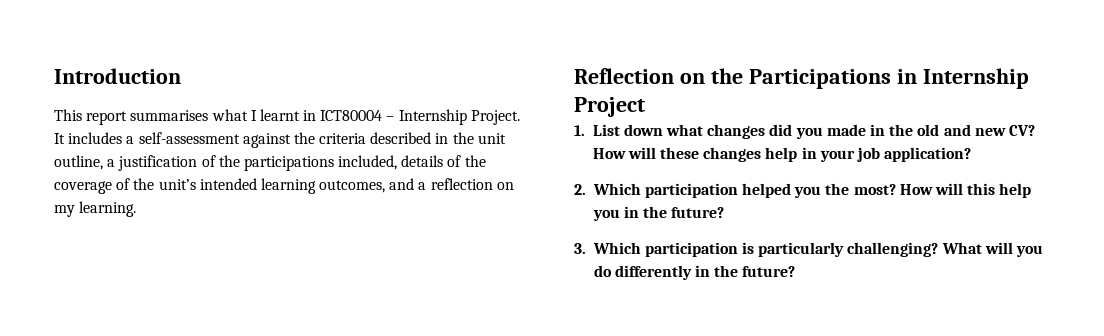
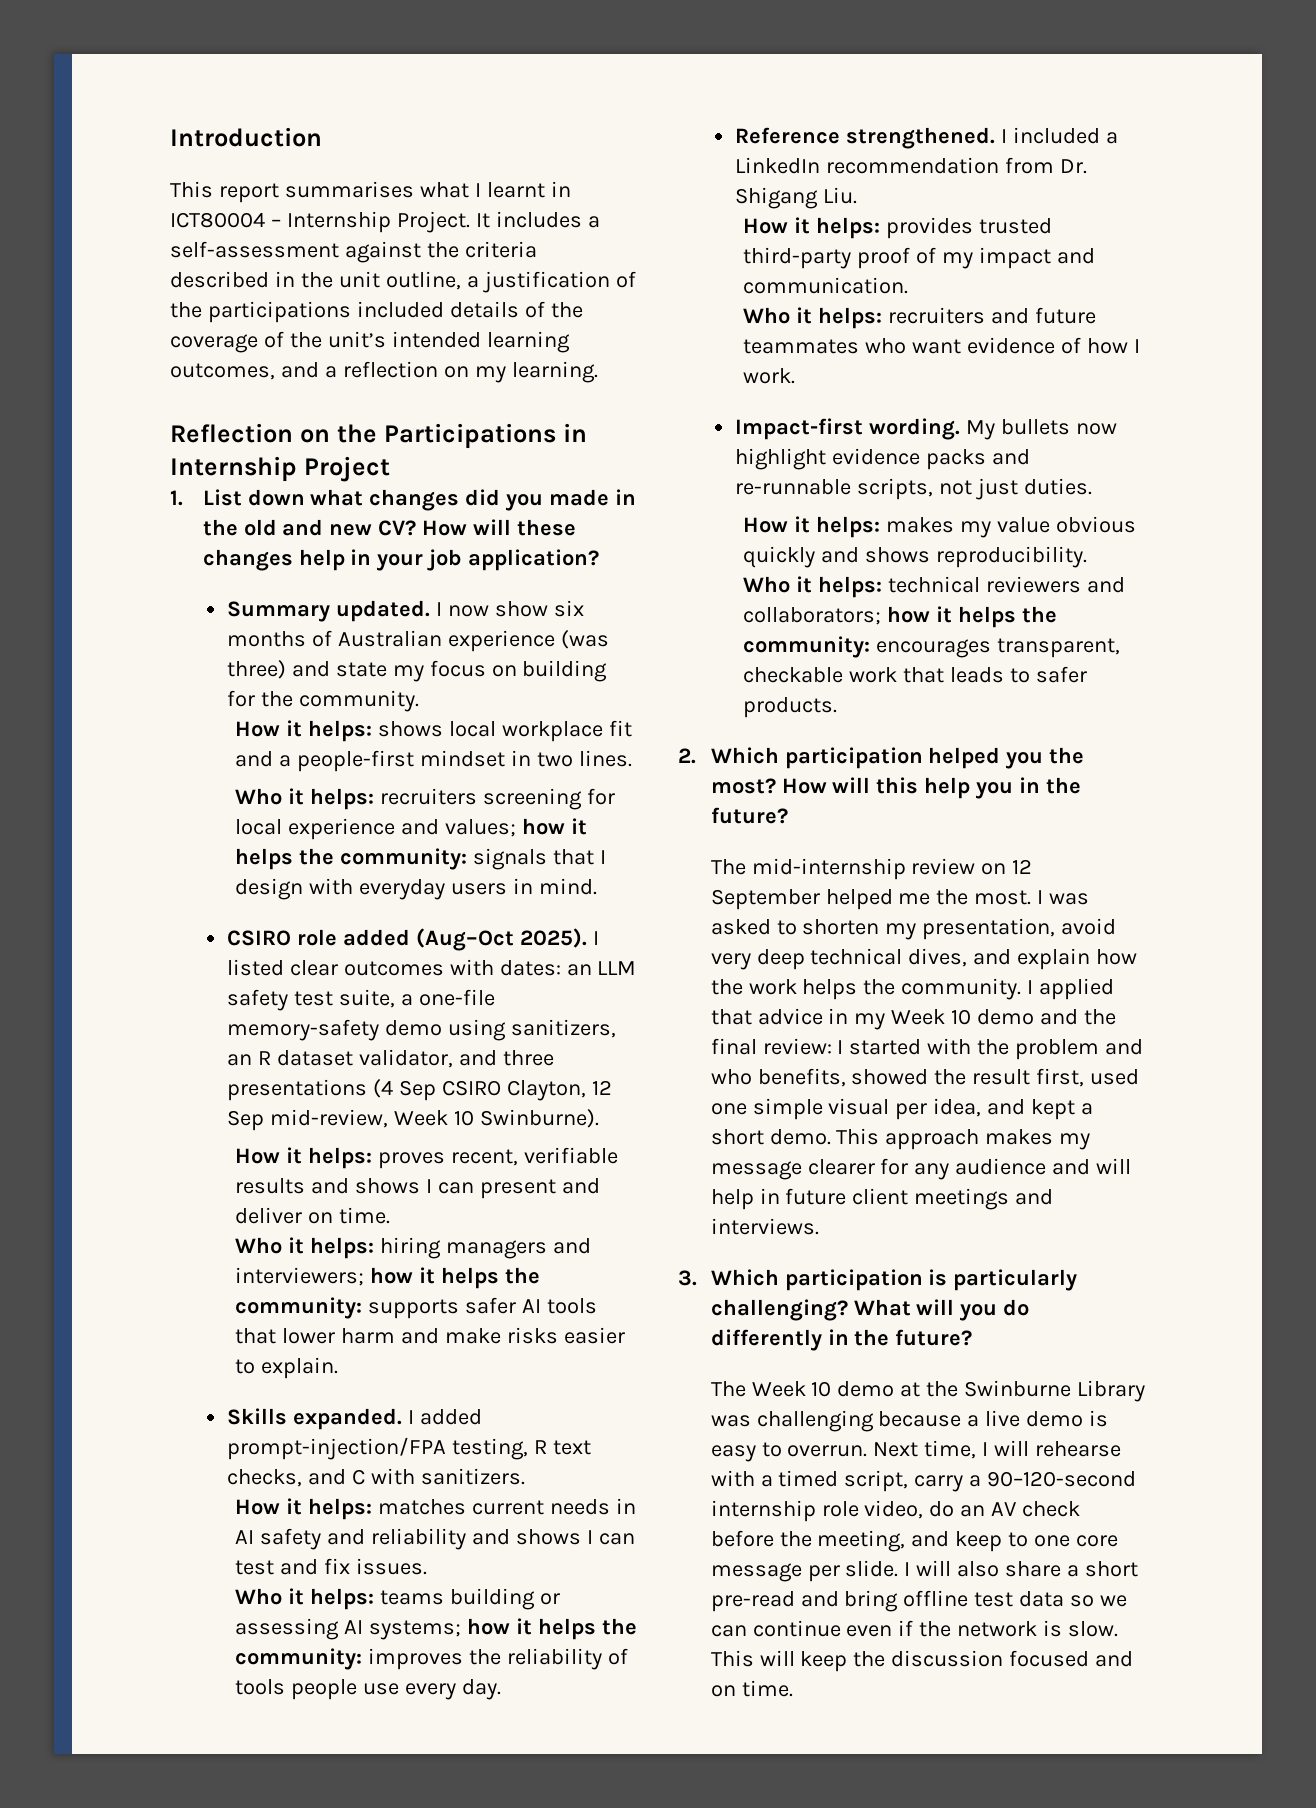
[338,155,398,170] included, -> [356,301,444,318] included
(972, 154) none -> [226,600,584,622] [226,630,609,652] [226,660,608,682] [226,690,419,712] [235,720,632,742] [235,750,632,772] [235,788,615,810] [235,818,587,840] [235,848,606,870] [235,878,597,900] [226,928,599,951] [226,959,637,976] [226,989,495,1011] [226,1019,616,1041] [226,1049,554,1068] [226,1079,612,1101] [226,1109,599,1131] [235,1147,618,1169] [235,1178,600,1199] [235,1207,391,1224] [235,1237,591,1259] [235,1267,540,1289] [235,1297,597,1319] [235,1327,625,1344] [235,1357,339,1379] [226,1408,482,1430] [226,1437,591,1460] [226,1468,525,1487] [235,1498,636,1520] [235,1528,635,1550] [235,1558,428,1575] [235,1588,560,1610] [235,1618,637,1640] [235,1648,628,1670] [235,1679,501,1700] [734,127,1118,149] [734,157,1087,174] [734,187,857,209] [743,217,1052,239] [743,247,1095,269] [743,277,909,294] [743,307,1096,329] [743,337,1140,354] [743,368,796,384] [734,418,1117,440] [734,448,1030,470] [734,478,1092,500] [743,516,1136,538] [743,546,1088,568] [743,576,1125,598] [743,606,1057,628] [743,636,1121,658] [743,666,1087,683] [743,697,838,718] // Summary updated. I now show six months of Australian experience (was three) and state my focus on building for the community. // How it helps: shows local workplace fit and a people-first mindset in two lines. // Who it helps: recruiters screening for local experience and values; how it helps the community: signals that I design with everyday users in mind. // CSIRO role added (Aug–Oct 2025). I listed clear outcomes with dates: an LLM safety test suite, a one-file memory-safety demo using sanitizers, an R dataset validator, and three presentations (4 Sep CSIRO Clayton, 12 Sep mid-review, Week 10 Swinburne). // How it helps: proves recent, verifiable results and shows I can present and deliver on time. // Who it helps: hiring managers and interviewers; how it helps the community: supports safer AI tools that lower harm and make risks easier to explain. // Skills expanded. I added prompt-injection/FPA testing, R text checks, and C with sanitizers. // How it helps: matches current needs in AI safety and reliability and shows I can test and fix issues. // Who it helps: teams building or assessing AI systems; how it helps the community: improves the reliability of tools people use every day. // Reference strengthened. I included a LinkedIn recommendation from Dr. Shigang Liu. // How it helps: provides trusted third-party proof of my impact and communication. // Who it helps: recruiters and future teammates who want evidence of how I work. // Impact-first wording. My bullets now highlight evidence packs and re-runnable scripts, not just duties. // How it helps: makes my value obvious quickly and shows reproducibility. // Who it helps: technical reviewers and collaborators; how it helps the community: encourages transparent, checkable work that leads to safer products.
(725, 212) none -> [710,858,1033,880] [710,889,1090,910] [710,918,1117,940] [710,948,1138,970] [710,978,1115,1000] [710,1008,1117,1030] [710,1038,1144,1060] [710,1068,1140,1087] [710,1098,1094,1120] [710,1128,1091,1150] [710,1158,1132,1180] [710,1188,1054,1210] [710,1218,819,1235] // The mid-internship review on 12 September helped me the most. I was asked to shorten my presentation, avoid very deep technical dives, and explain how the work helps the community. I applied that advice in my Week 10 demo and the final review: I started with the problem and who benefits, showed the result first, used one simple visual per idea, and kept a short demo. This approach makes my message clearer for any audience and will help in future client meetings and interviews.
(796, 271) none -> [710,1380,1146,1402] [710,1410,1109,1432] [710,1440,1122,1462] [710,1470,1137,1492] [710,1500,1081,1522] [710,1530,1119,1552] [710,1560,1139,1582] [710,1590,1128,1612] [710,1620,1119,1637] [710,1650,1134,1672] [710,1680,793,1697] // The Week 10 demo at the Swinburne Library was challenging because a live demo is easy to overrun. Next time, I will rehearse with a timed script, carry a 90–120-second internship role video, do an AV check before the meeting, and keep to one core message per slide. I will also share a short pre-read and bring offline test data so we can continue even if the network is slow. This will keep the discussion focused and on time.

